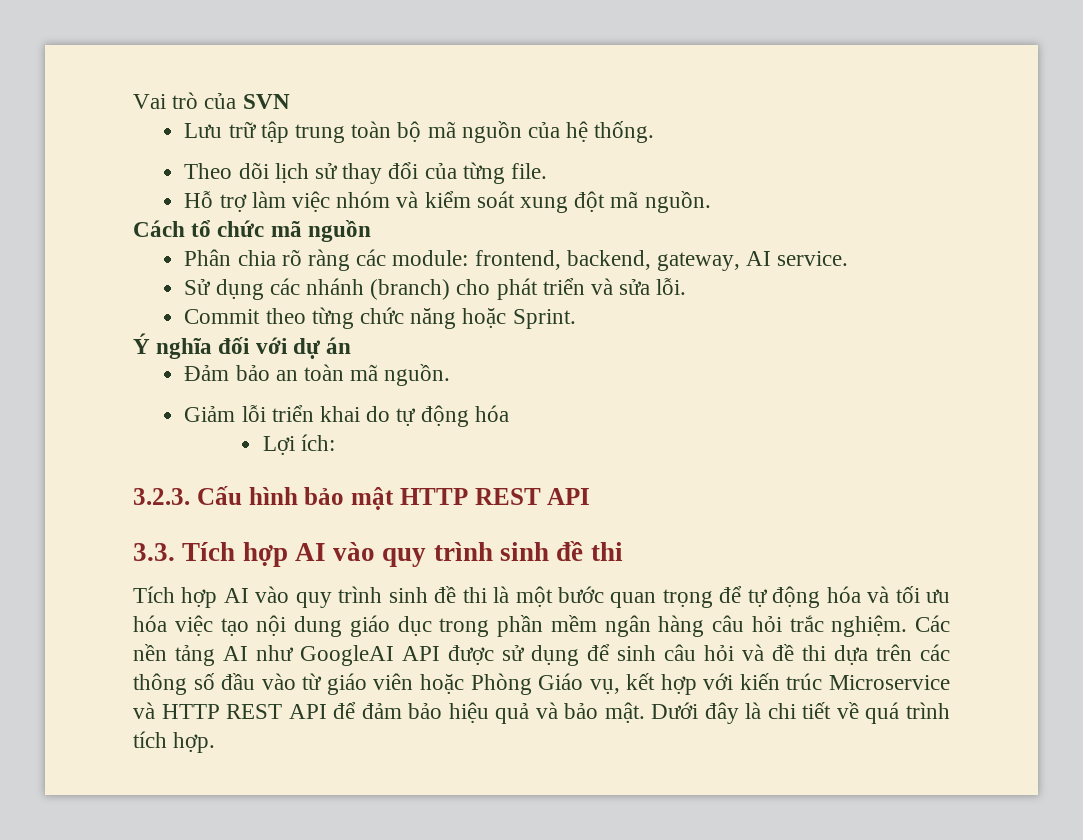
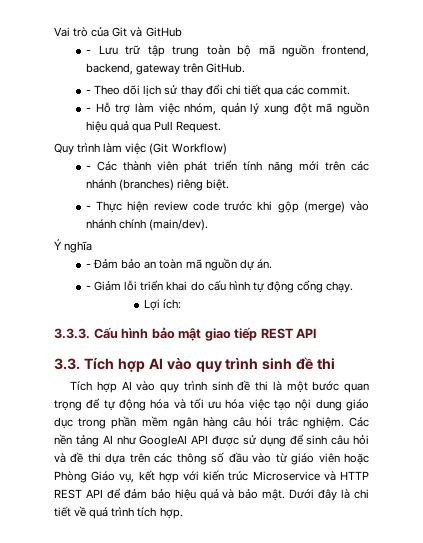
[242,94,290,109] SVN // -> [112,27,182,37] [86,50,92,54] Git và GitHub // -
[528,121,655,143] của hệ thống. // -> [322,45,369,57] [86,63,246,75] [86,90,92,94] frontend, backend, gateway trên GitHub. // -
[424,162,548,184] [184,191,711,213] [133,220,371,242] [184,249,849,271] [184,278,687,300] [184,307,576,329] [133,333,352,359] của từng file. // Hỗ trợ làm việc nhóm và kiểm soát xung đột mã nguồn. // Cách tổ chức mã nguồn // Phân chia rõ ràng các module: frontend, backend, gateway, AI service. // Sử dụng các nhánh (branch) cho phát triển và sửa lỗi. // Commit theo từng chức năng hoặc Sprint. // Ý nghĩa đối với dự án // -> [225,84,351,97] [86,102,369,115] [86,120,222,133] [54,143,227,155] [86,160,370,173] [86,179,230,191] [86,201,370,213] [86,219,209,231] [54,239,93,253] [86,264,92,268] chi tiết qua các commit. // - Hỗ trợ làm việc nhóm, quản lý xung đột mã nguồn hiệu quả qua Pull Request. // Quy trình làm việc (Git Workflow) // - Các thành viên phát triển tính năng mới trên các nhánh (branches) riêng biệt. // - Thực hiện review code trước khi gộp (merge) vào nhánh chính (main/dev). // Ý nghĩa // -
[384,364,451,386] nguồn. // -> [204,258,272,271] [86,286,92,290] nguồn dự án. // -
[396,405,509,427] tự động hóa -> [207,280,354,293] cấu hình tự động cổng chạy.
[133,488,190,505] 3.2.3. -> [54,328,90,339] 3.3.3.
[399,488,468,505] HTTP -> [204,327,258,341] giao tiếp

